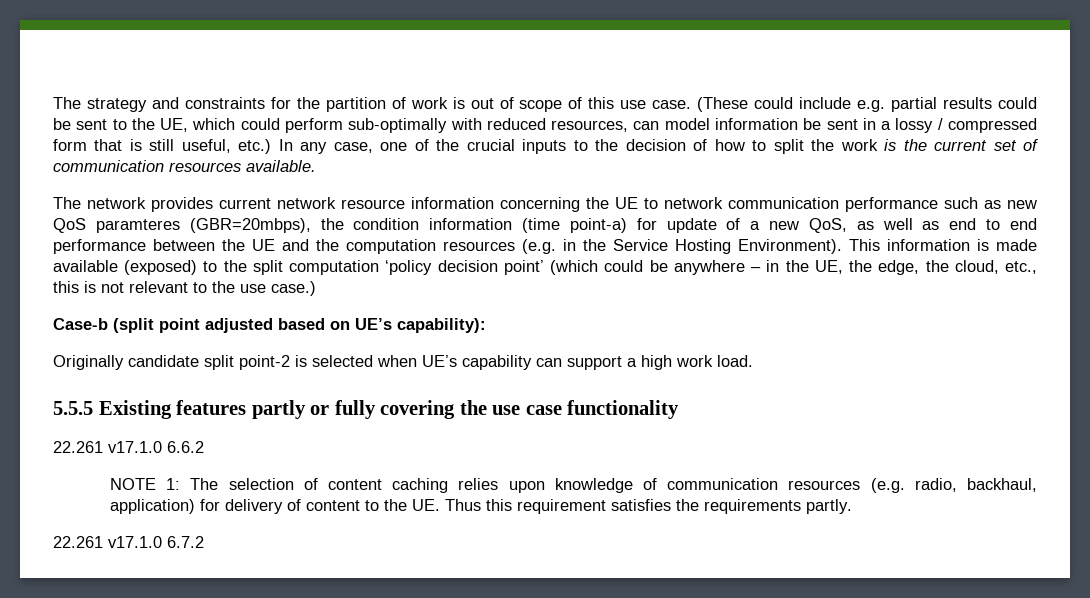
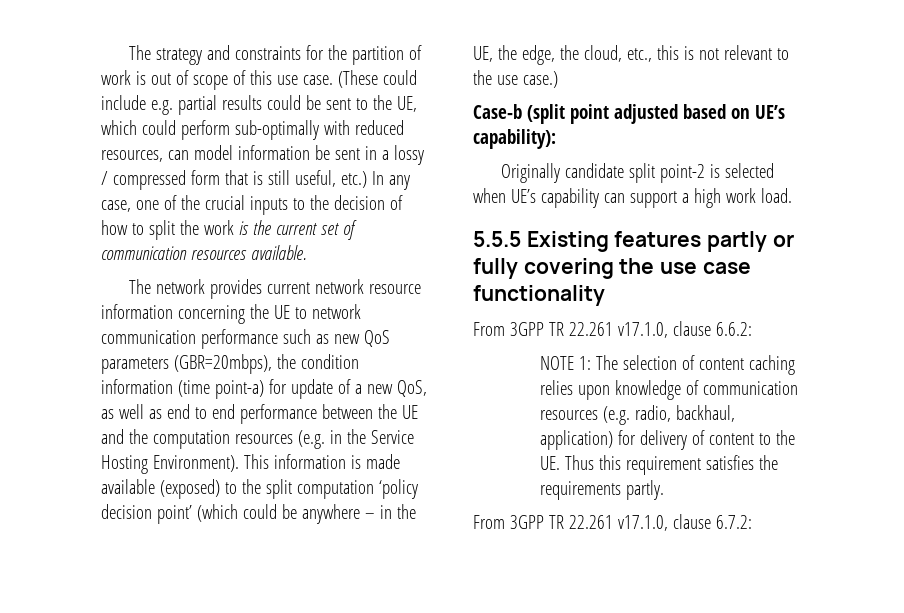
[95,219,180,233] paramteres -> [101,357,169,374] parameters
[53,441,204,453] 22.261 v17.1.0 6.6.2 -> [473,321,752,338] From 3GPP TR 22.261 v17.1.0, clause 6.6.2:
[53,536,204,548] 22.261 v17.1.0 6.7.2 -> [473,514,752,531] From 3GPP TR 22.261 v17.1.0, clause 6.7.2:

